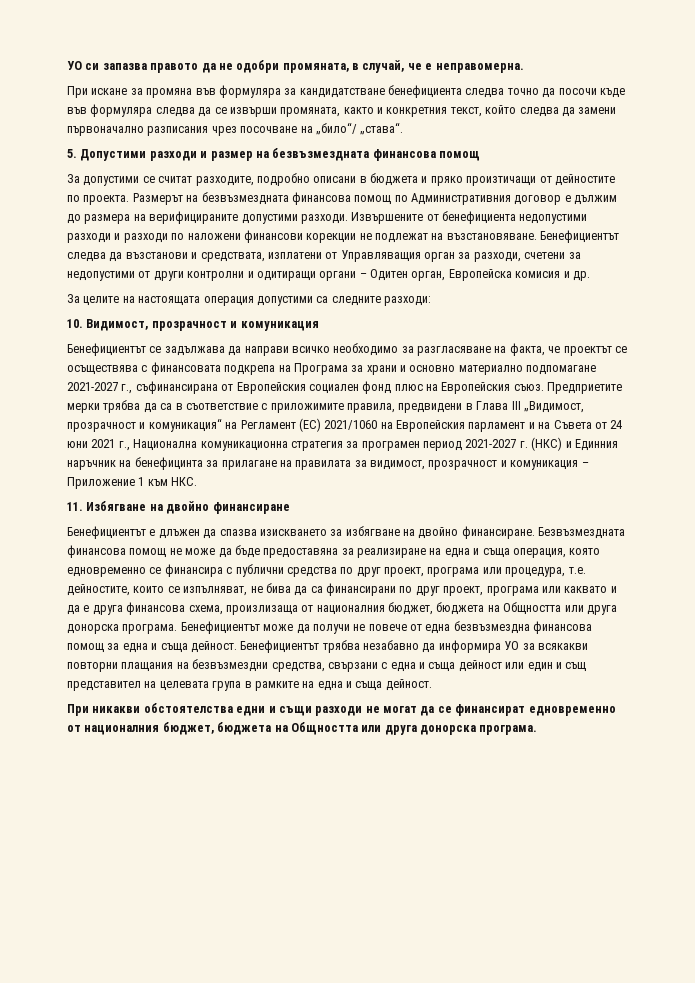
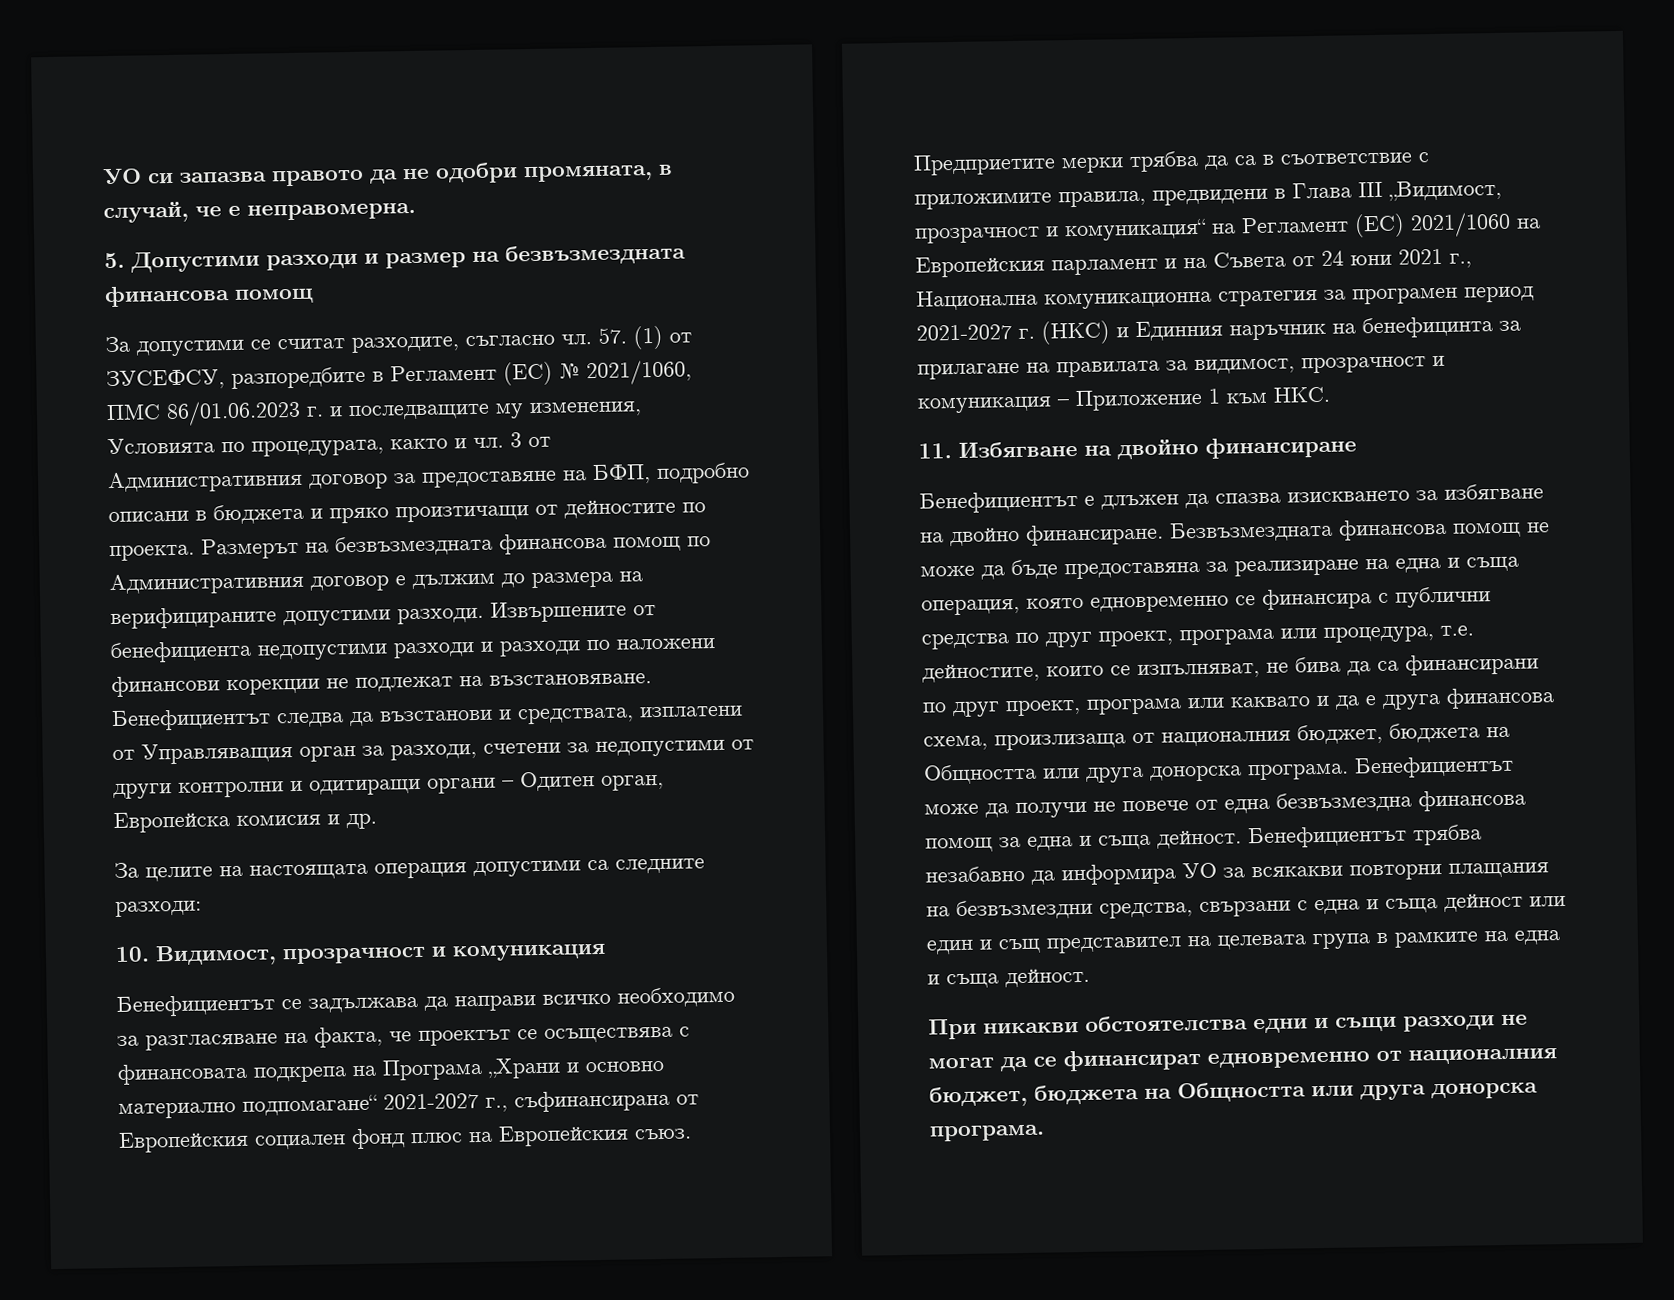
[67,85,625,98] [67,104,617,117] [67,122,404,136] // При искане за промяна във формуляра за кандидатстване бенефициента следва точно да посочи къде във формуляра следва да се извърши промяната, както и конкретния текст, който следва да замени първоначално разписания чрез посочване на „било“/ „става“. -> (416, 211) none
(254, 181) none -> [465,325,692,350] [106,359,692,391] [106,399,642,427] [107,432,551,457] [107,464,651,494] съгласно чл. 57. (1) от ЗУСЕФСУ, разпоредбите в Регламент (ЕС) № 2021/1060, ПМС 86/01.06.2023 г. и последващите му изменения, Условията по процедурата, както и чл. 3 от Административния договор за предоставяне на БФП,
[351,365,397,375] за храни -> [488,1057,561,1079] „Храни
[526,365,597,375] подпомагане -> [242,1094,378,1116] подпомагане“

